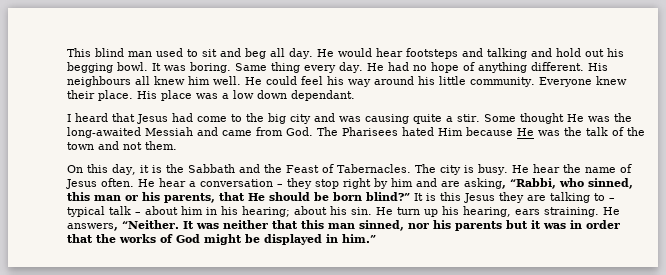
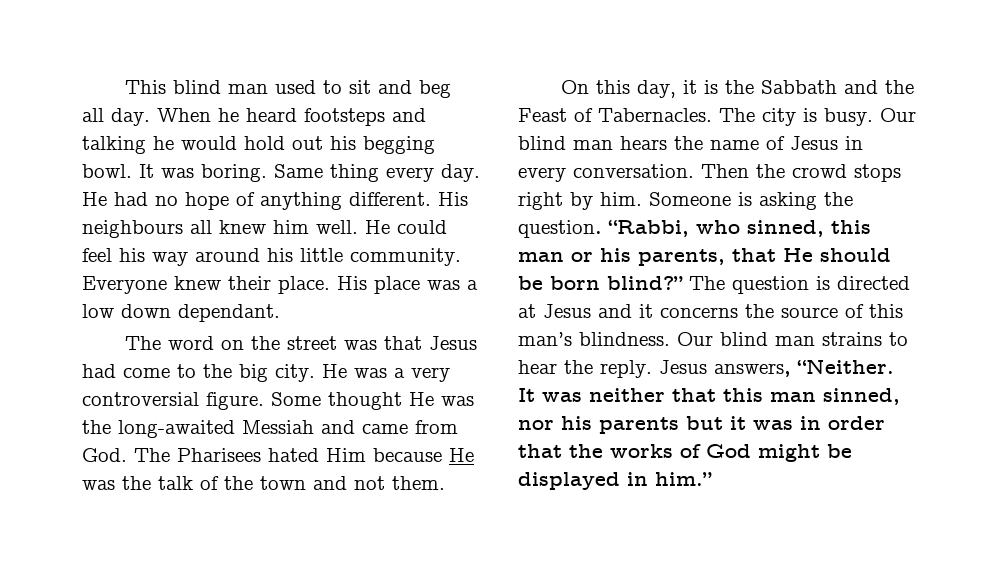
[316,48,403,57] He would hear -> [157,108,297,122] When he heard
[530,48,552,57] and -> [153,136,237,150] he would
[67,113,108,122] I heard -> [125,336,378,350] The word on the street was
[290,113,480,124] city and was causing quite a stir. -> [275,364,450,382] [82,392,264,410] city. He was a very controversial figure.
[511,164,632,173] [66,178,506,189] He hear the name of Jesus often. He hear a conversation – they stop right by him and are asking, -> [880,108,916,122] [518,136,863,150] [518,164,901,182] [518,192,853,210] [518,220,602,238] Our blind man hears the name of Jesus in every conversation. Then the crowd stops right by him. Someone is asking the question.
[414,192,615,203] [67,206,620,217] It is this Jesus they are talking to – typical talk – about him in his hearing; about his sin. He turn up his hearing, ears straining. He -> [689,276,910,294] [518,304,903,318] [518,332,908,346] [518,360,707,378] The question is directed at Jesus and it concerns the source of this man’s blindness. Our blind man strains to hear the reply. Jesus

